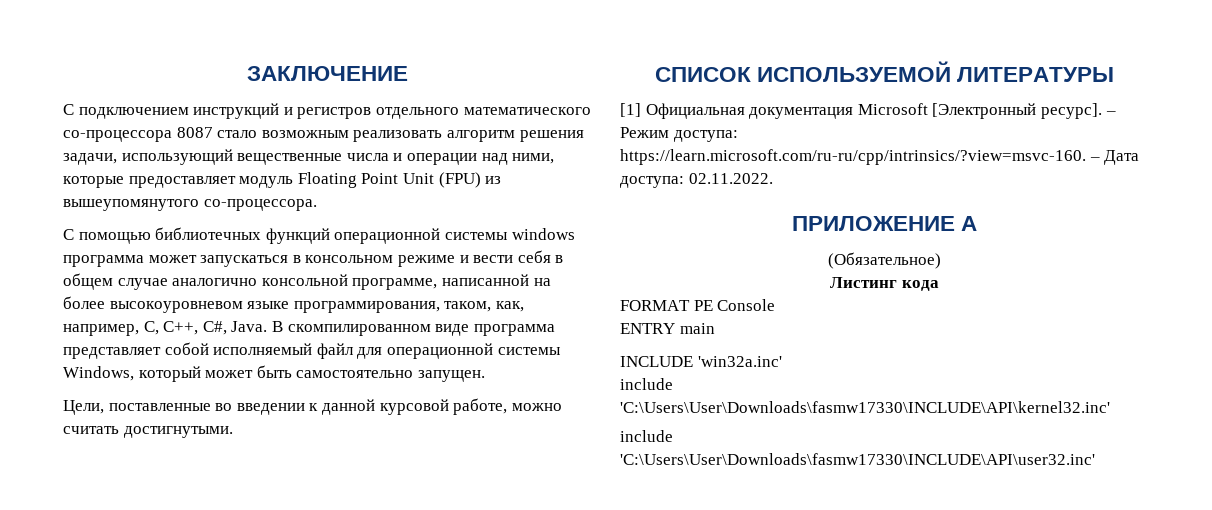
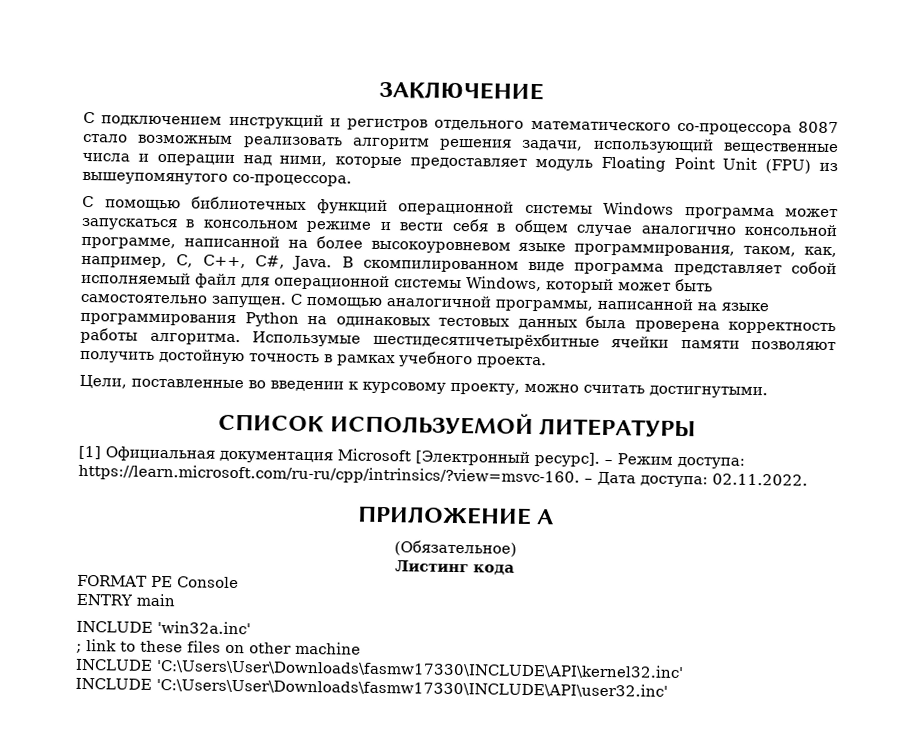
[511,228,575,240] windows -> [603,201,674,215] Windows
(485, 376) none -> [290,293,769,312] [80,312,836,335] [80,327,836,351] [80,348,547,369] С помощью аналогичной программы, написанной на языке программирования Python на одинаковых тестовых данных была проверена корректность работы алгоритма. Использумые шестидесятичетырёхбитные ячейки памяти позволяют получить достойную точность в рамках учебного проекта.
[321,398,508,415] данной курсовой работе, -> [362,381,520,395] курсовому проекту,
[620,378,673,390] include -> [76,639,361,655] [75,658,153,671] ; link to these files on other machine // INCLUDE
[620,430,673,442] include -> [75,677,152,690] INCLUDE

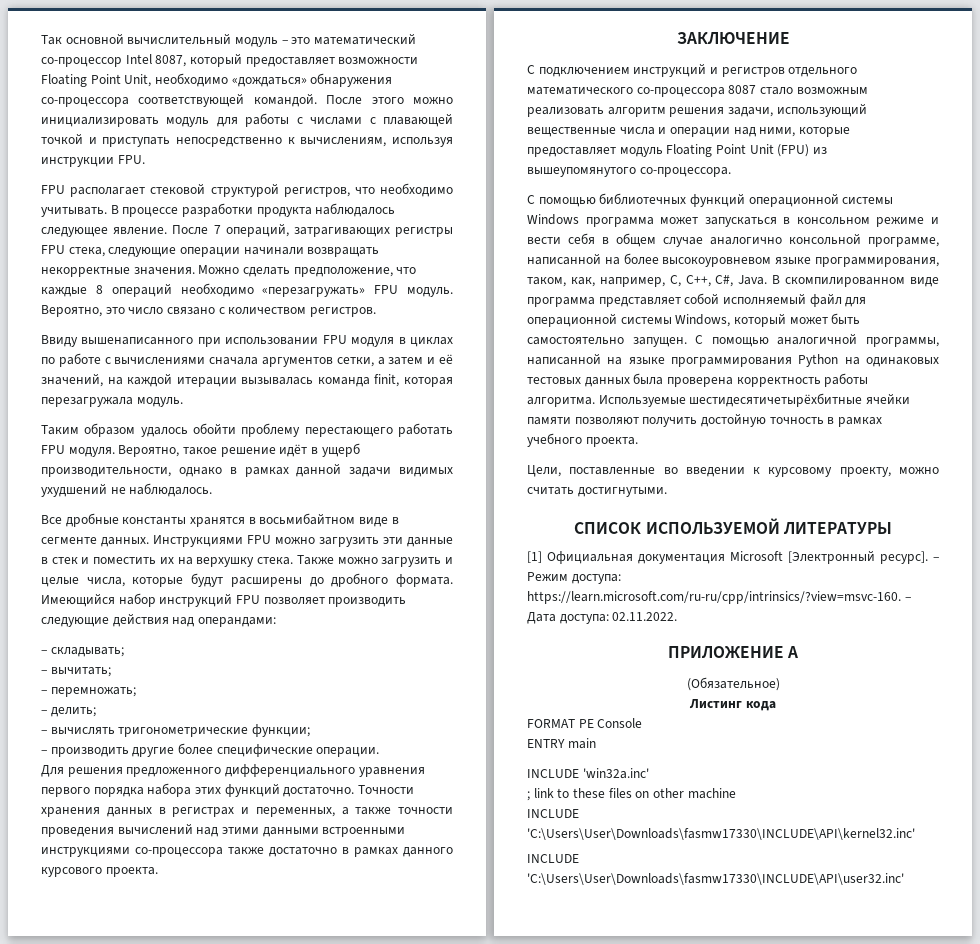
(378, 90) none -> [41,33,416,47] [41,53,419,67] [41,73,393,87] [41,93,453,107] [41,113,454,127] [41,133,453,147] [41,155,145,167] [41,183,453,197] [41,203,396,217] [41,223,453,237] [41,245,380,257] [41,265,417,277] [41,283,453,297] [41,305,376,317] [41,335,454,347] [41,353,454,367] [41,373,453,387] [41,397,183,407] [41,423,453,437] [41,443,360,457] [41,463,453,477] [41,483,213,497] [41,513,399,527] [41,535,453,547] [41,555,453,567] [41,573,454,587] [41,593,407,607] [41,613,276,627] [41,647,124,657] [41,667,111,677] [41,687,136,697] [41,707,96,717] [41,724,310,737] [41,743,380,757] [41,764,425,777] [41,783,414,797] [41,807,453,817] [41,823,406,837] [41,847,453,857] [41,867,158,877] Так основной вычислительный модуль – это математический со-процессор Intel 8087, который предоставляет возможности Floating Point Unit, необходимо «дождаться» обнаружения со-процессора соответствующей командой. После этого можно инициализировать модуль для работы с числами с плавающей точкой и приступать непосредственно к вычислениям, используя инструкции FPU. // FPU располагает стековой структурой регистров, что необходимо учитывать. В процессе разработки продукта наблюдалось следующее явление. После 7 операций, затрагивающих регистры FPU стека, следующие операции начинали возвращать некорректные значения. Можно сделать предположение, что каждые 8 операций необходимо «перезагружать» FPU модуль. Вероятно, это число связано с количеством регистров. // Ввиду вышенаписанного при использовании FPU модуля в циклах по работе с вычислениями сначала аргументов сетки, а затем и её значений, на каждой итерации вызывалась команда finit, которая перезагружала модуль. // Таким образом удалось обойти проблему перестающего работать FPU модуля. Вероятно, такое решение идёт в ущерб производительности, однако в рамках данной задачи видимых ухудшений не наблюдалось. // Все дробные константы хранятся в восьмибайтном виде в сегменте данных. Инструкциями FPU можно загрузить эти данные в стек и поместить их на верхушку стека. Также можно загрузить и целые числа, которые будут расширены до дробного формата. Имеющийся набор инструкций FPU позволяет производить следующие действия над операндами: // – складывать; // – вычитать; // – перемножать; // – делить; // – вычислять тригонометрические функции; // – производить другие более специфические операции. // Для решения предложенного дифференциального уравнения первого порядка набора этих функций достаточно. Точности хранения данных в регистрах и переменных, а также точности проведения вычислений над этими данными встроенными инструкциями со-процессора также достаточно в рамках данного курсового проекта. //
[252,331,361,347] Использумые -> [598,395,686,407] Используемые

